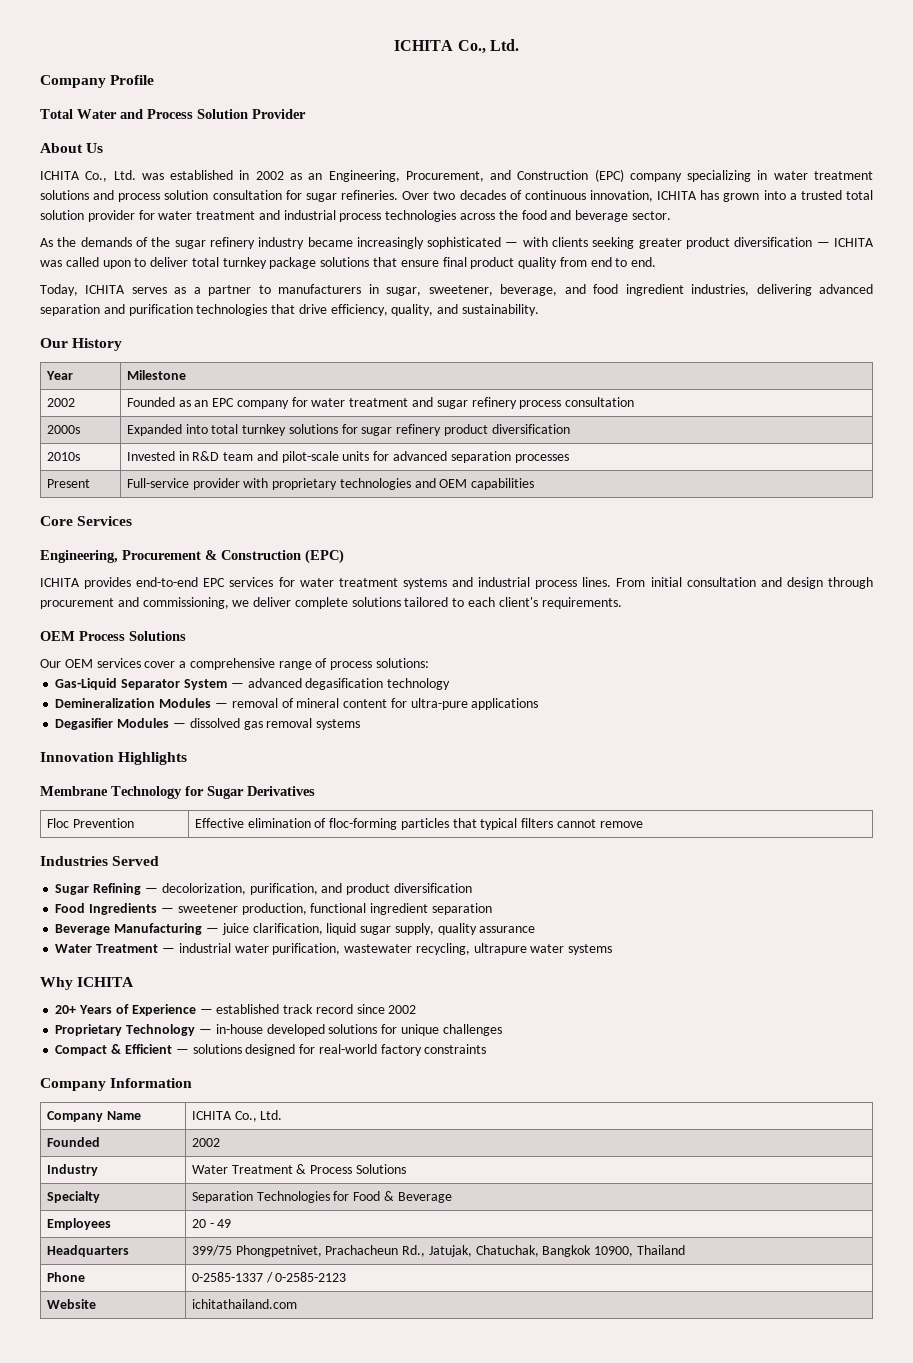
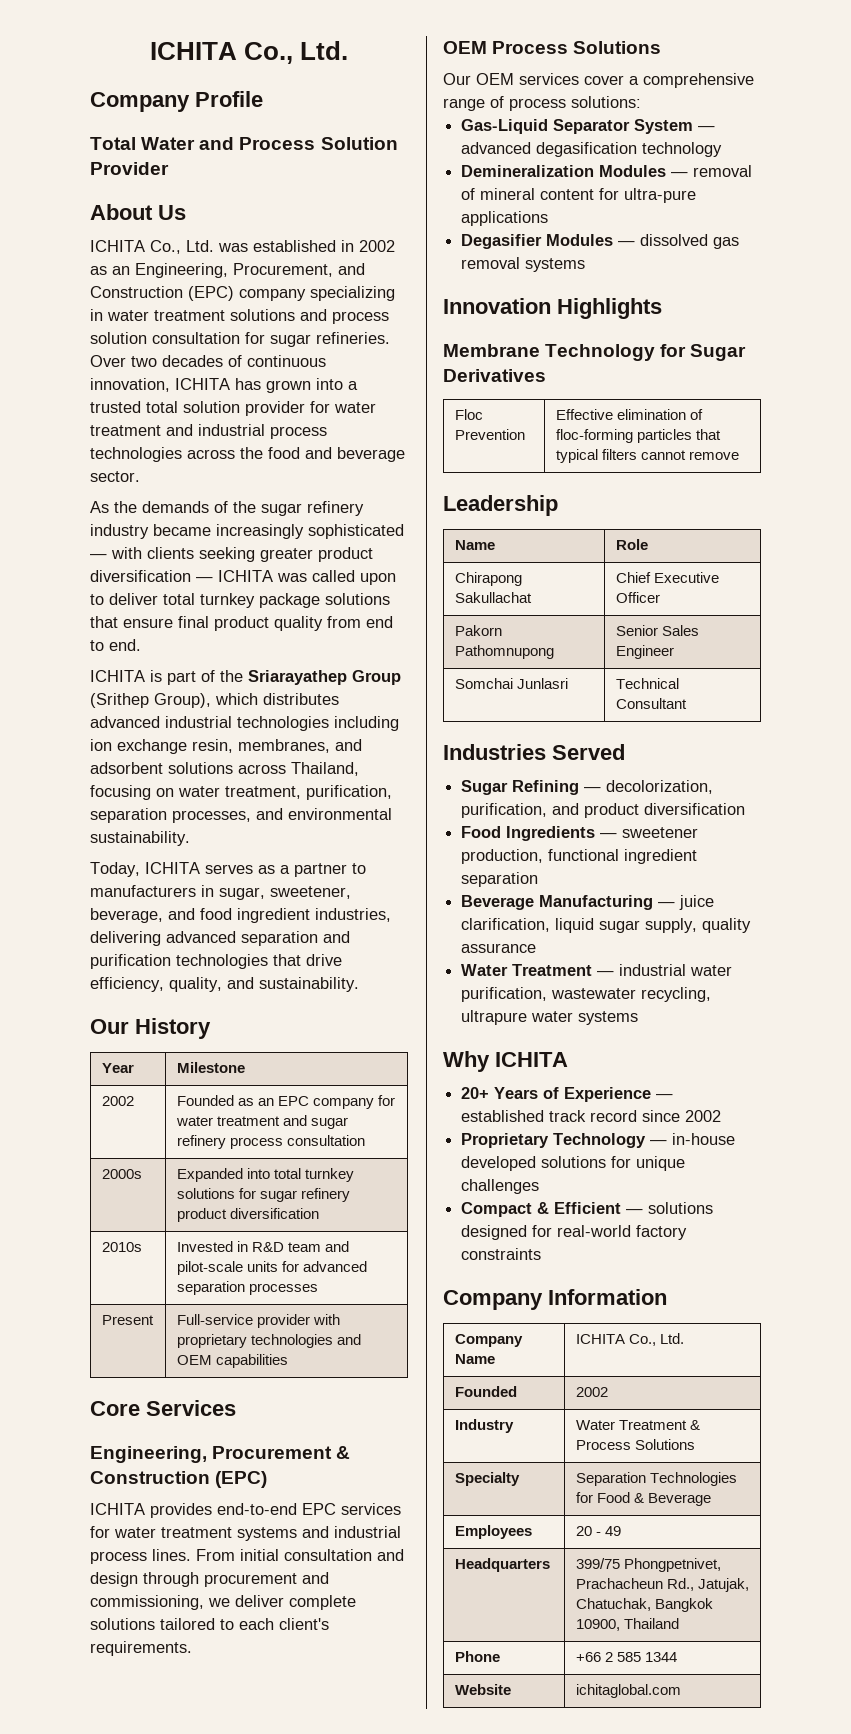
(657, 262) none -> [90,670,401,685] [90,693,339,708] [90,716,399,731] [90,739,362,754] [90,762,359,776] [90,785,392,800] [90,808,392,823] [90,831,190,846] // ICHITA is part of the Sriarayathep Group (Srithep Group), which distributes advanced industrial technologies including ion exchange resin, membranes, and adsorbent solutions across Thailand, focusing on water treatment, purification, separation processes, and environmental sustainability.
(643, 824) none -> [443,495,558,516] [454,540,495,550] [615,539,648,550] [454,572,522,586] [454,592,532,603] [615,572,719,583] [615,592,660,603] [454,625,502,636] [454,645,554,659] [615,625,699,636] [615,645,674,659] [454,678,568,689] [615,678,679,689] [615,698,687,709] // Leadership // Name | Role // Chirapong Sakullachat | Chief Executive Officer // Pakorn Pathomnupong | Senior Sales Engineer // Somchai Junlasri | Technical Consultant
[191,1272,347,1283] 0-2585-1337 / 0-2585-2123 -> [575,1652,677,1662] +66 2 585 1344
[191,1299,297,1309] ichitathailand.com -> [575,1684,681,1698] ichitaglobal.com

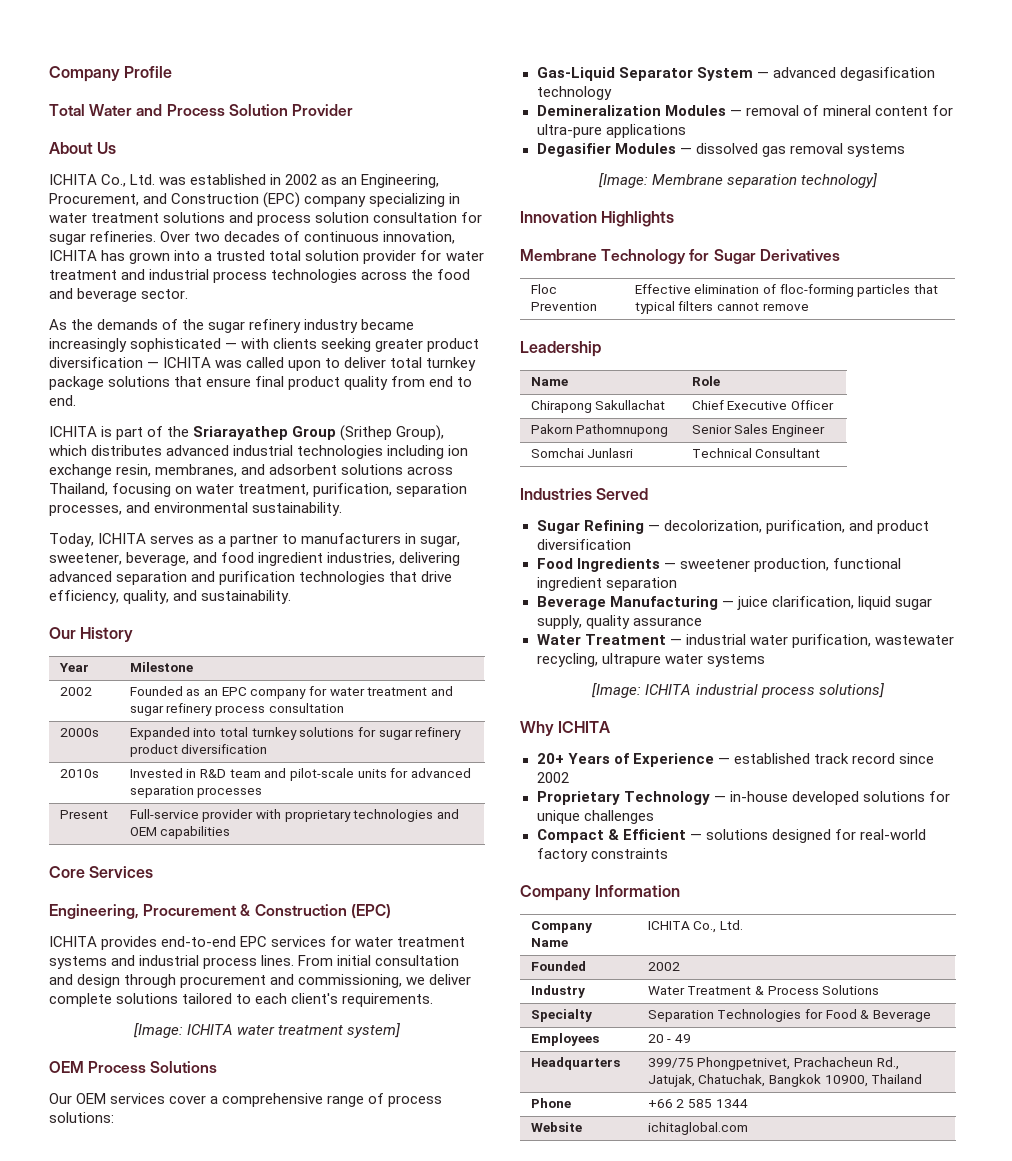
[149,41,349,64] ICHITA Co., Ltd. // -> (49, 74) none
(192, 1648) none -> [133,1023,401,1038] // [Image: ICHITA water treatment system]
(586, 265) none -> [598,173,878,188] // [Image: Membrane separation technology]
(639, 1018) none -> [592,683,884,698] // [Image: ICHITA industrial process solutions]

